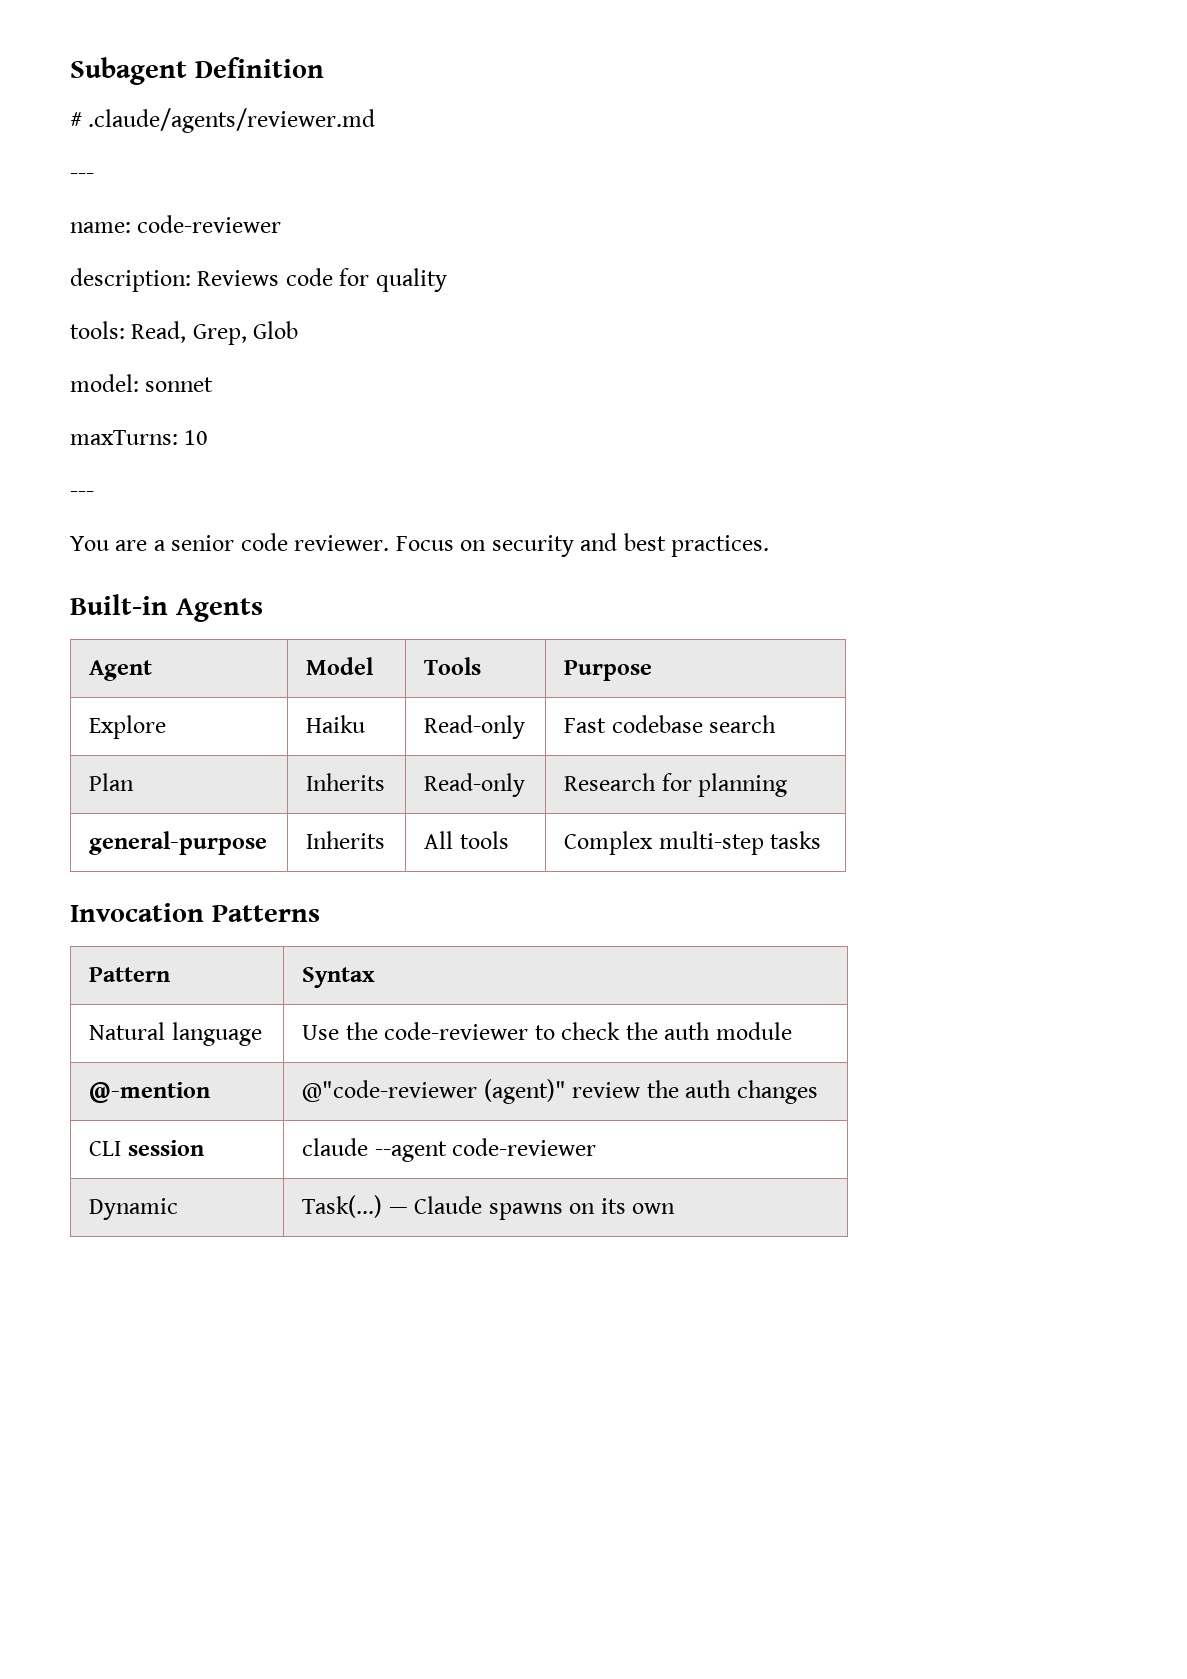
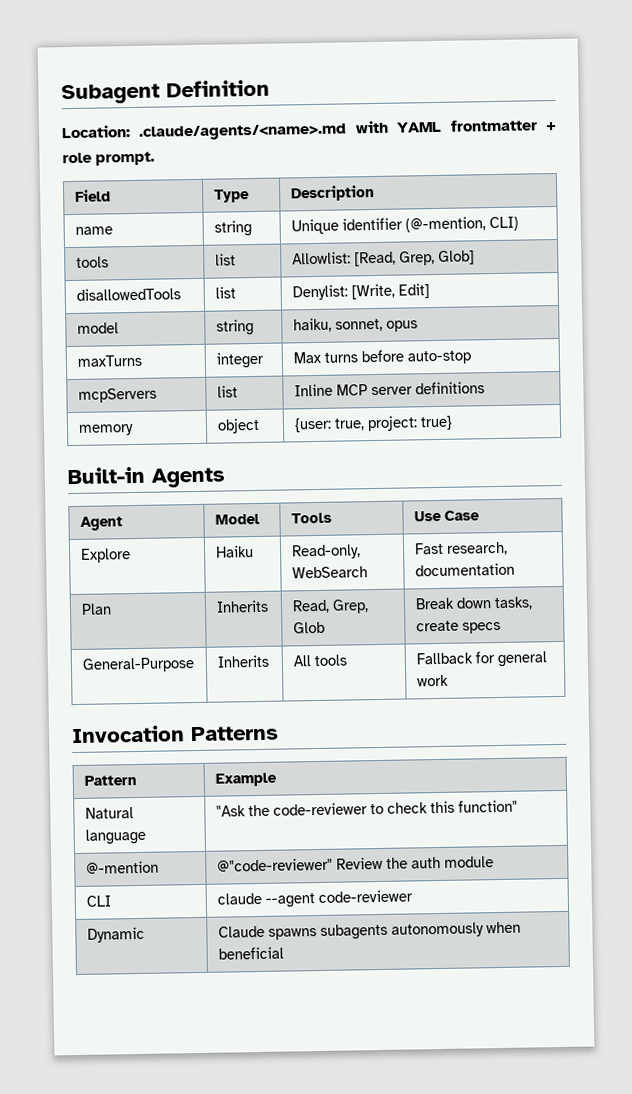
[70,108,376,133] [70,173,94,180] [70,215,282,233] [70,268,447,292] [70,321,299,345] [70,374,214,392] [70,430,209,445] [70,491,94,498] [70,533,770,557] # .claude/agents/reviewer.md // --- // name: code-reviewer // description: Reviews code for quality // tools: Read, Grep, Glob // model: sonnet // maxTurns: 10 // --- // You are a senior code reviewer. Focus on security and best practices. -> [61,119,558,141] [62,151,156,166] [74,189,111,202] [213,189,250,203] [290,184,375,202] [74,226,113,235] [213,220,252,237] [290,216,519,235] [75,256,109,268] [214,253,236,266] [291,250,475,267] [75,287,181,301] [214,286,236,299] [291,283,430,301] [76,322,119,334] [215,319,254,336] [292,317,418,333] [76,354,142,367] [215,351,265,369] [292,349,471,365] [77,387,157,403] [216,385,238,398] [293,381,485,397] [77,424,134,436] [216,417,260,434] [293,415,453,433] Location: .claude/agents/<name>.md with YAML frontmatter + role prompt. // Field | Type | Description // name | string | Unique identifier (@-mention, CLI) // tools | list | Allowlist: [Read, Grep, Glob] // disallowedTools | list | Denylist: [Write, Edit] // model | string | haiku, sonnet, opus // maxTurns | integer | Max turns before auto-stop // mcpServers | list | Inline MCP server definitions // memory | object | {user: true, project: true}
[564,660,653,681] Purpose -> [413,510,480,522] Use Case
[424,715,526,739] Read-only -> [290,544,361,560] [291,566,368,579] Read-only, WebSearch
[611,715,777,733] codebase search -> [445,541,508,556] [414,562,515,577] research, documentation
[424,773,526,797] [564,773,788,797] [89,831,268,855] Read-only | Research for planning // general-purpose -> [291,599,369,614] [292,621,325,634] [414,596,533,611] [415,620,501,634] [81,657,195,673] Read, Grep, Glob | Break down tasks, create specs // General-Purpose
[564,831,822,855] Complex multi-step tasks -> [415,651,548,668] [416,674,449,687] Fallback for general work
[302,967,376,988] Syntax -> [214,772,277,787] Example
[302,1025,340,1040] Use -> [215,805,246,817] "Ask
[625,1022,792,1040] [89,1082,211,1103] [302,1079,818,1104] the auth module // @-mention | @"code-reviewer (agent)" review the auth changes -> [429,799,518,814] [85,860,159,874] [216,856,494,872] this function" // @-mention | @"code-reviewer" Review the auth module
[127,1140,204,1156] session -> (111, 901) none
[302,1195,676,1220] Task(...) — Claude spawns on its own -> [217,921,521,940] [217,946,284,960] Claude spawns subagents autonomously when beneficial

